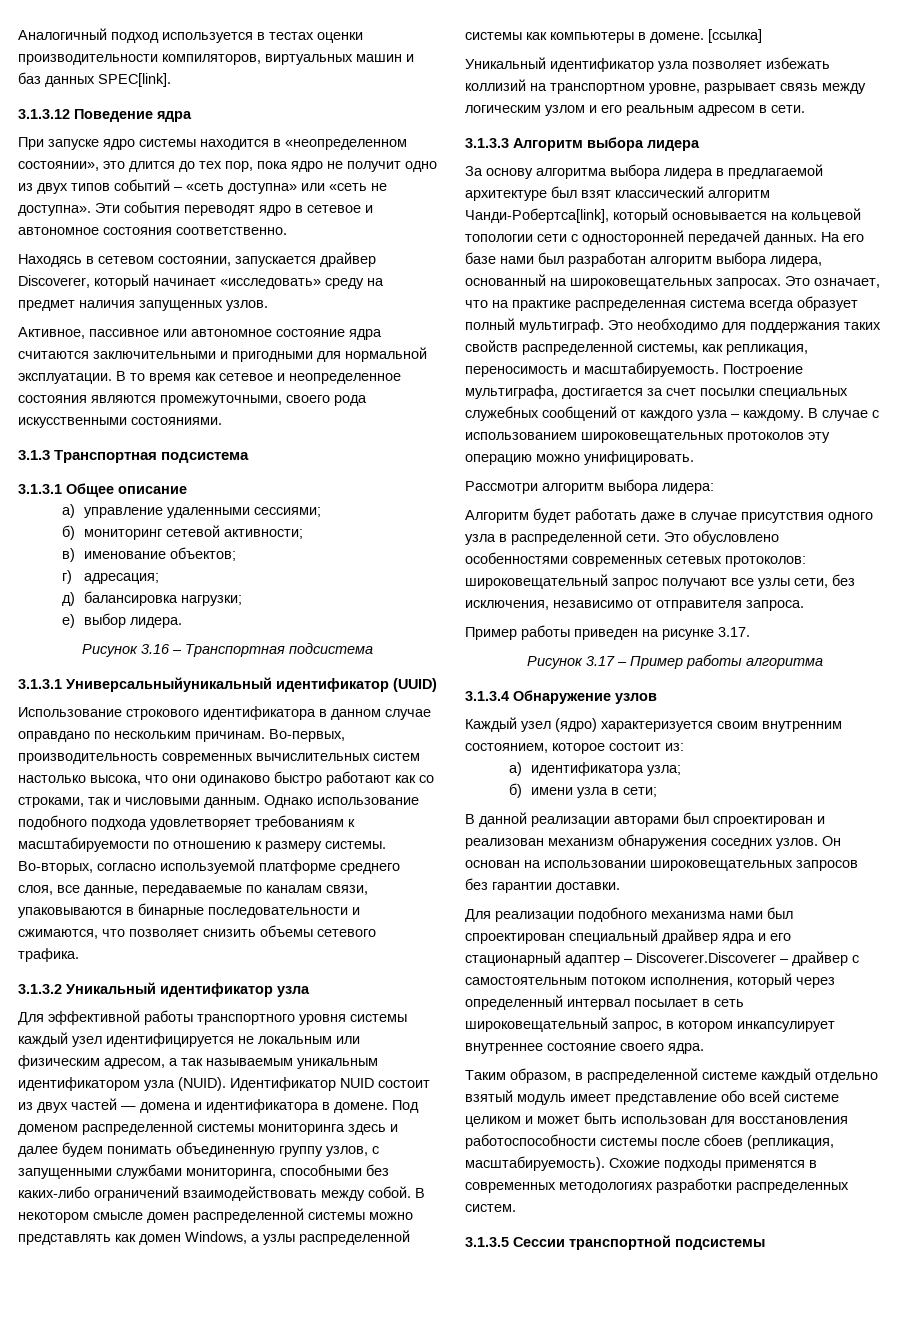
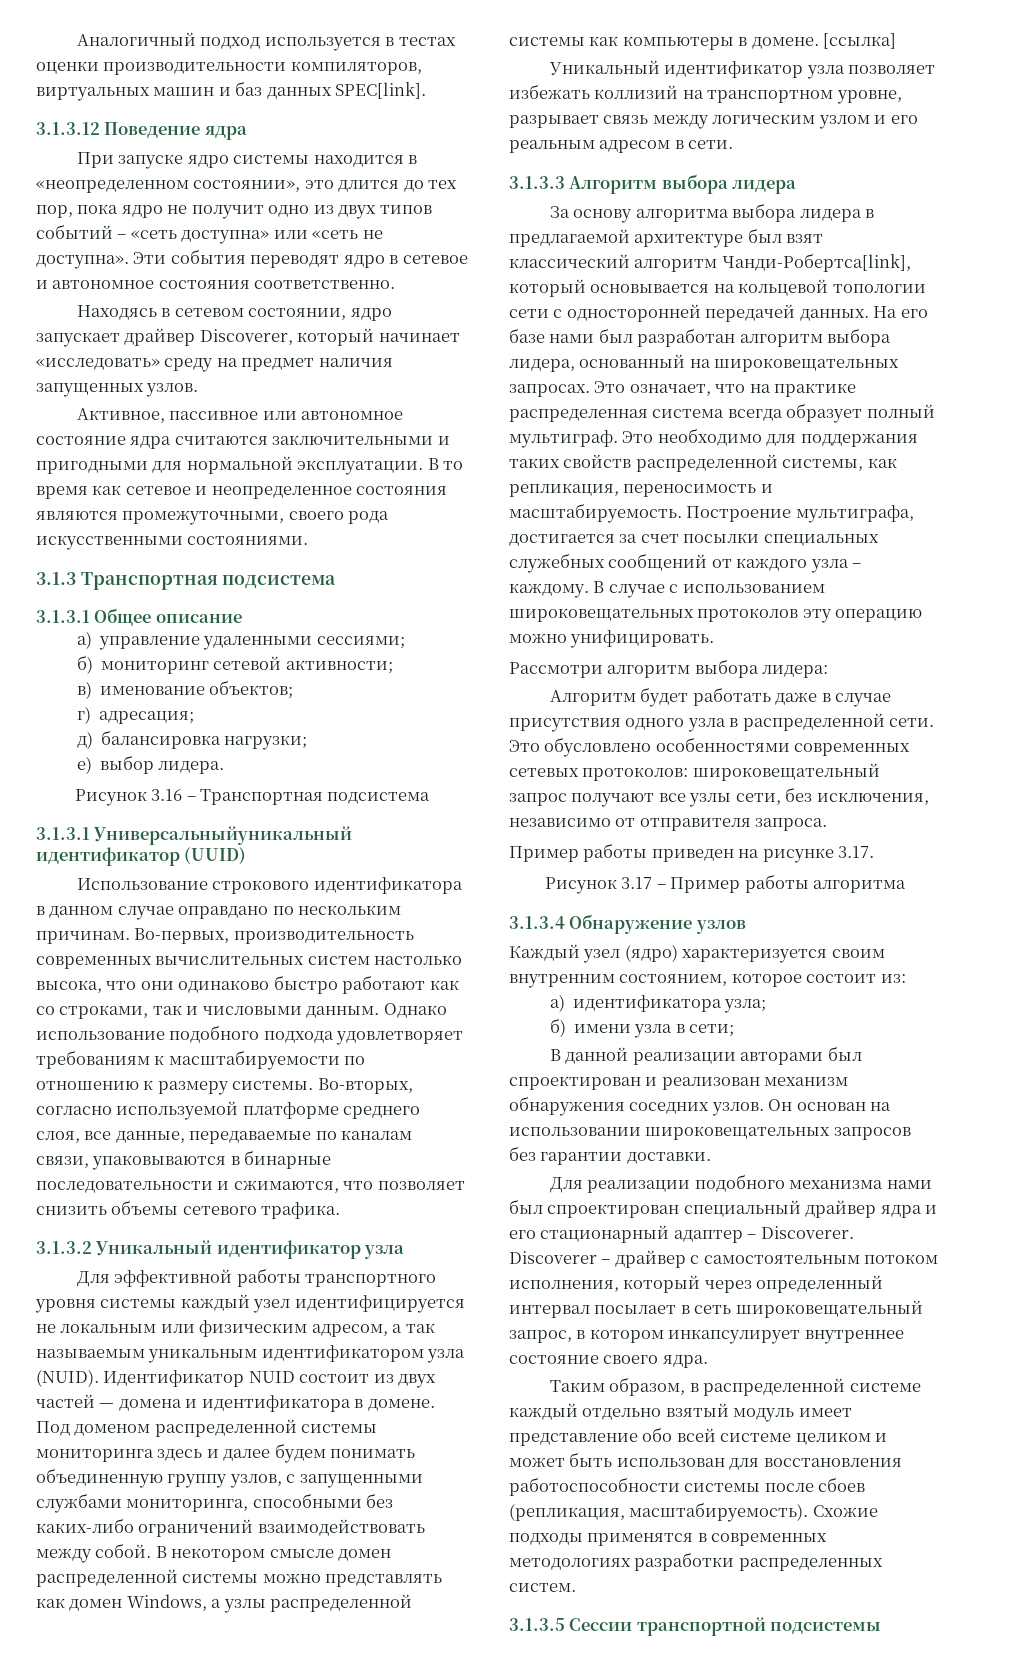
[235,256,316,267] запускается -> [350,308,392,321] [36,332,120,347] ядро запускает
[636,952,776,963] Discoverer.Discoverer -> [760,1226,854,1239] [509,1251,597,1264] Discoverer. Discoverer

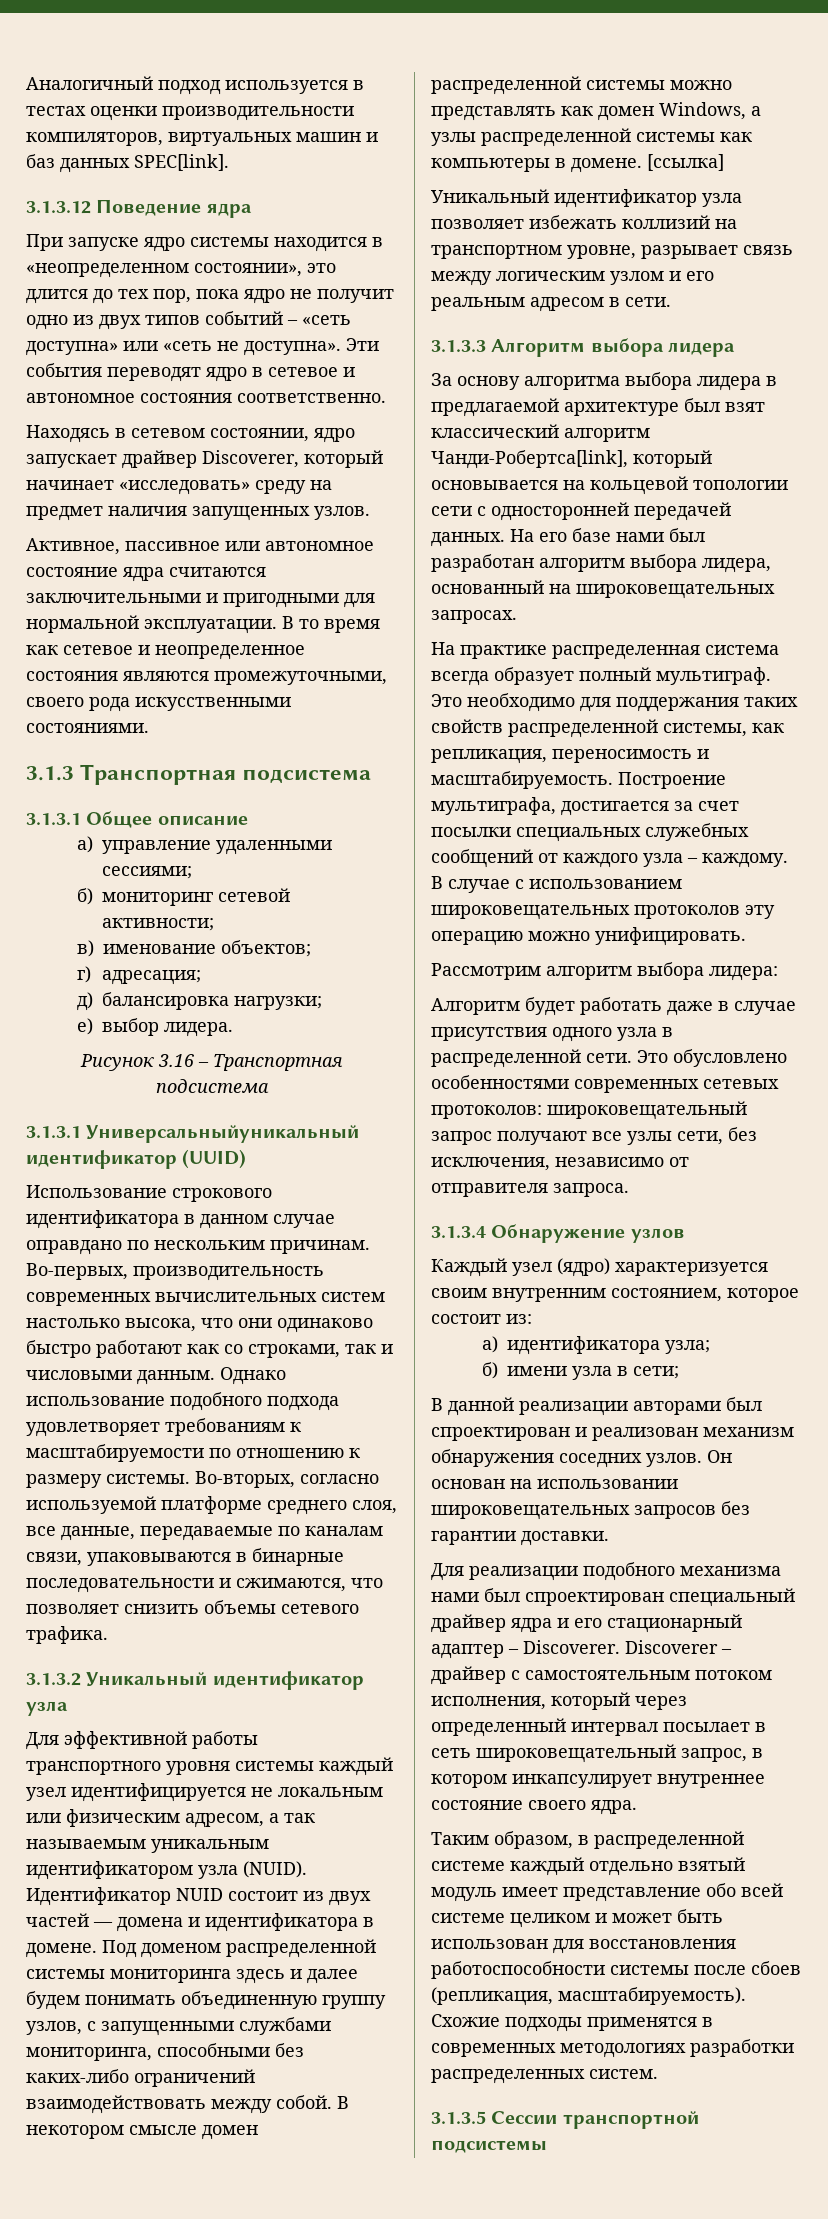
[594,381,771,396] Это означает, что на -> [431,642,455,655] // На
[509,662,603,678] Рассмотри -> [431,963,541,980] Рассмотрим
[509,843,875,863] [544,874,907,894] // Пример работы приведен на рисунке 3.17. // Рисунок 3.17 – Пример работы алгоритма -> (629, 1190) none

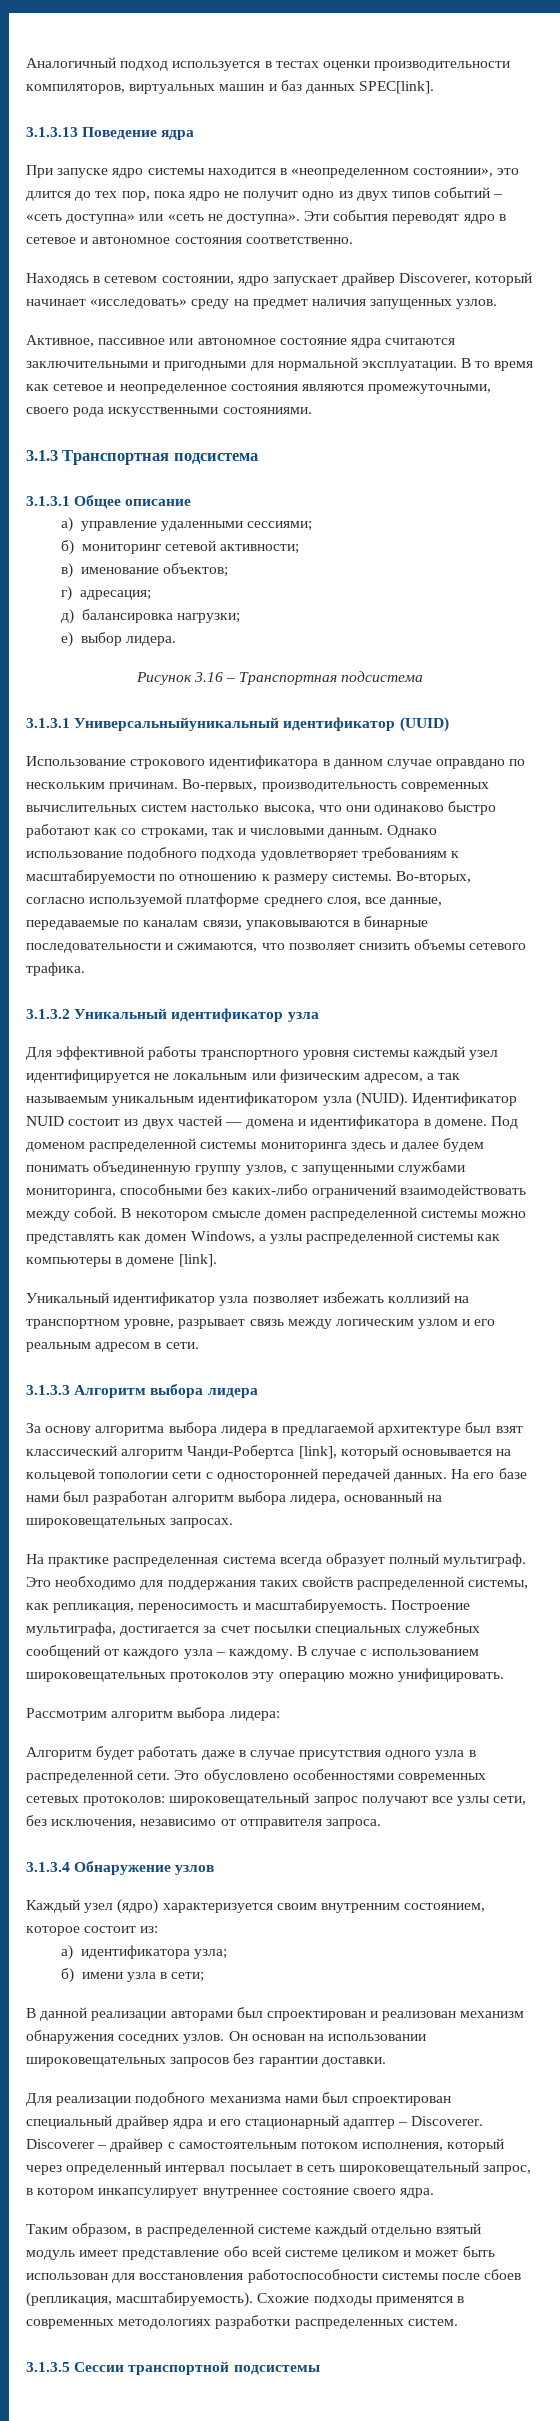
[26,201,91,214] 3.1.3.12 -> [26,127,78,137] 3.1.3.13
[571,154,724,173] домене. [ссылка] -> [126,1254,217,1267] домене [link].
[431,450,628,469] Чанди-Робертса[link], -> [187,1445,337,1459] Чанди-Робертса [link],

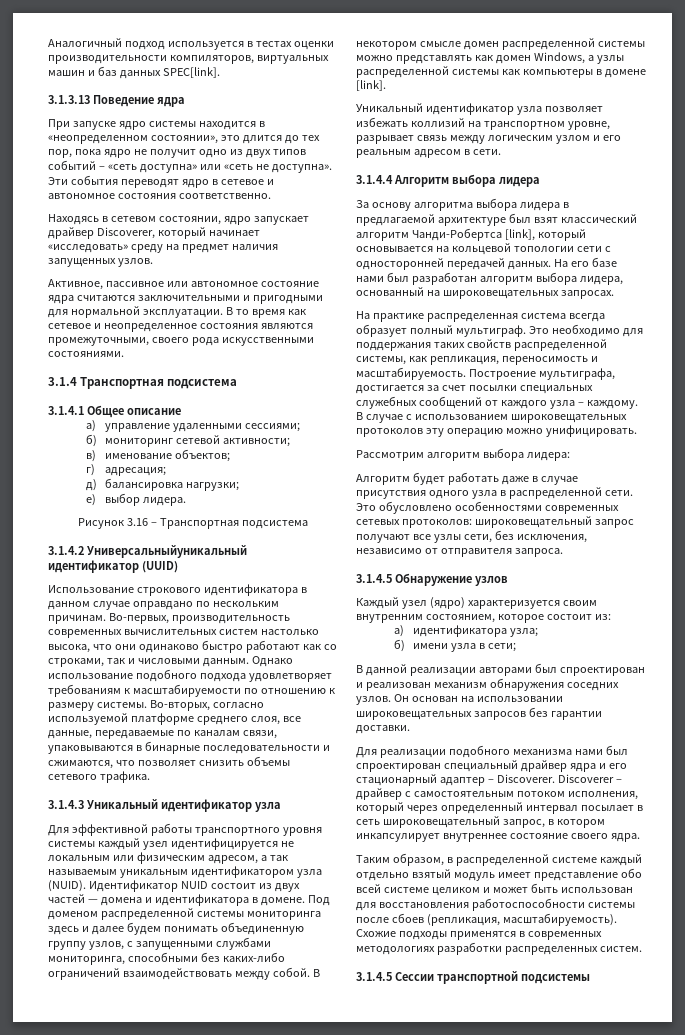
[26,450,258,465] [26,496,70,506] 3.1.3 Транспортная подсистема // 3.1.3.1 -> [48,377,238,389] [48,406,84,415] 3.1.4 Транспортная подсистема // 3.1.4.1
[26,718,70,728] 3.1.3.1 -> [48,546,84,555] 3.1.4.2
[26,1009,70,1019] 3.1.3.2 -> [48,800,84,809] 3.1.4.3
[26,1385,70,1395] 3.1.3.3 -> [356,175,393,184] 3.1.4.4
[26,1862,70,1872] 3.1.3.4 -> [356,574,392,583] 3.1.4.5
[26,2362,70,2372] 3.1.3.5 -> [356,972,392,981] 3.1.4.5

